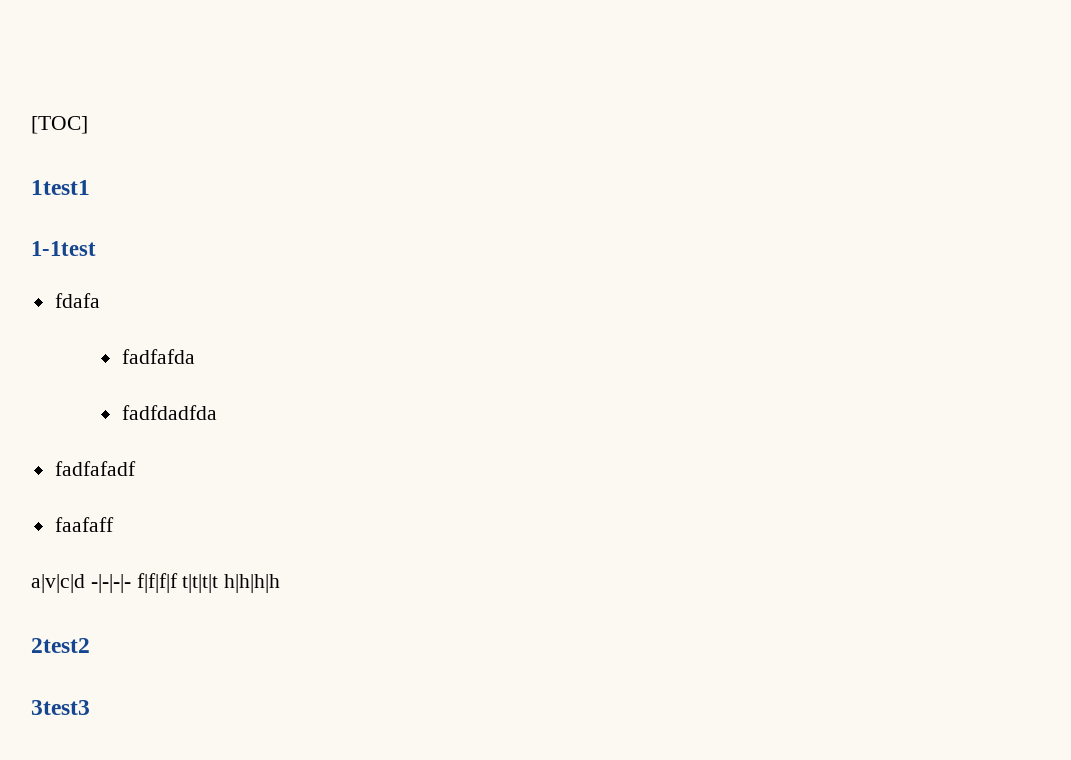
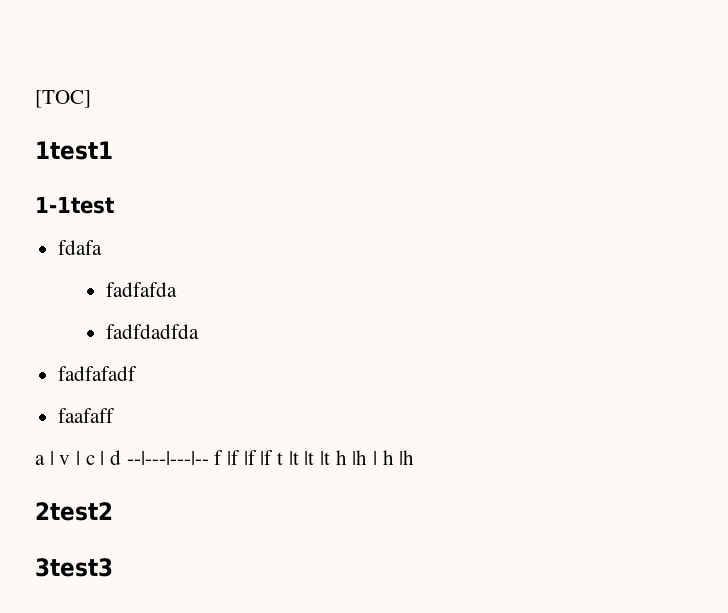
[31,573,281,593] a|v|c|d -|-|-|- f|f|f|f t|t|t|t h|h|h|h -> [35,450,415,465] a | v | c | d --|---|---|-- f |f |f |f t |t |t |t h |h | h |h

